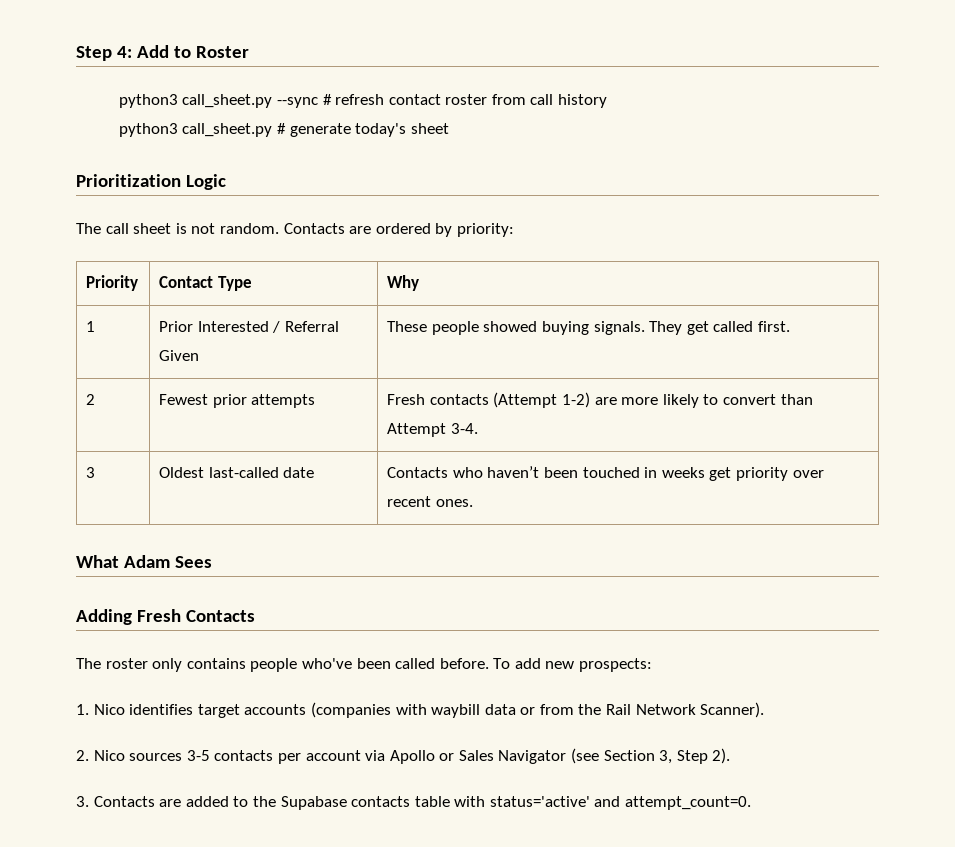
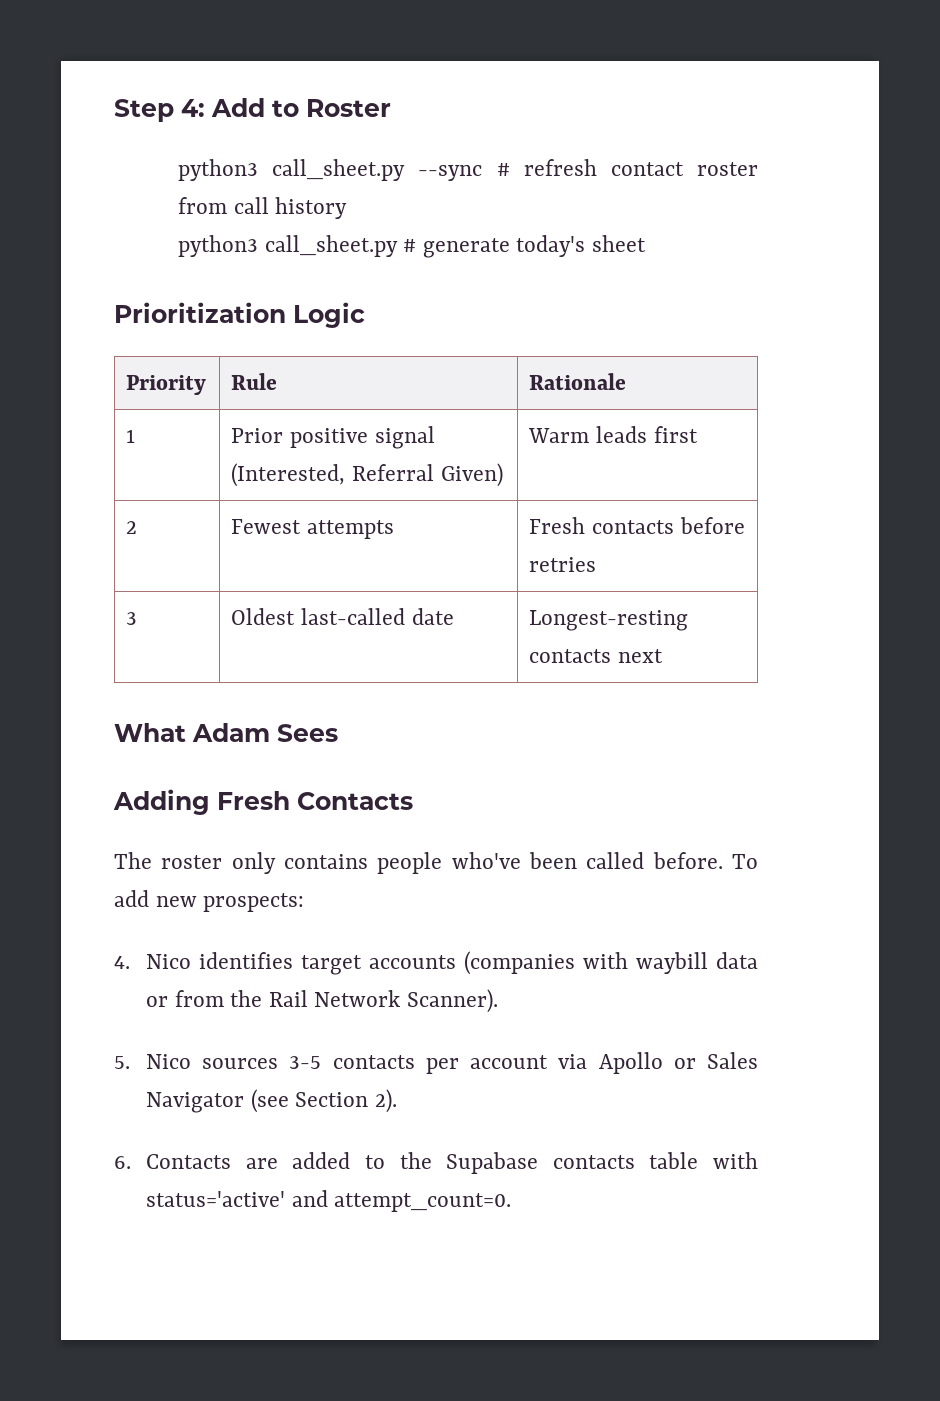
[76,223,514,237] [86,275,139,291] [159,276,252,291] [387,275,420,291] [86,321,96,332] [159,321,339,333] [159,350,200,361] [387,321,790,335] // The call sheet is not random. Contacts are ordered by priority: // Priority | Contact Type | Why // 1 | Prior Interested / Referral Given | These people showed buying signals. They get called first. -> [126,375,207,395] [231,373,278,390] [529,373,627,390] [126,429,136,443] [231,426,435,449] [231,463,503,487] [528,426,698,443] // Priority | Rule | Rationale // 1 | Prior positive signal (Interested, Referral Given) | Warm leads first
[212,394,247,408] prior -> (302, 526) none
[493,392,813,408] [387,423,478,437] [86,467,96,478] [159,467,315,478] [387,466,824,481] [387,496,473,507] (Attempt 1-2) are more likely to convert than Attempt 3-4. // 3 | Oldest last-called date | Contacts who haven’t been touched in weeks get priority over recent ones. -> [679,517,745,534] [529,557,597,572] [126,612,138,625] [231,608,454,625] [529,610,689,631] [529,649,663,663] before retries // 3 | Oldest last-called date | Longest-resting contacts next
[76,704,89,715] 1. -> [114,956,130,969] 4.
[76,750,89,761] 2. -> [114,1056,130,1069] 5.
[659,750,708,764] 3, Step -> (369, 1099) none
[76,796,89,807] 3. -> [114,1156,131,1169] 6.

